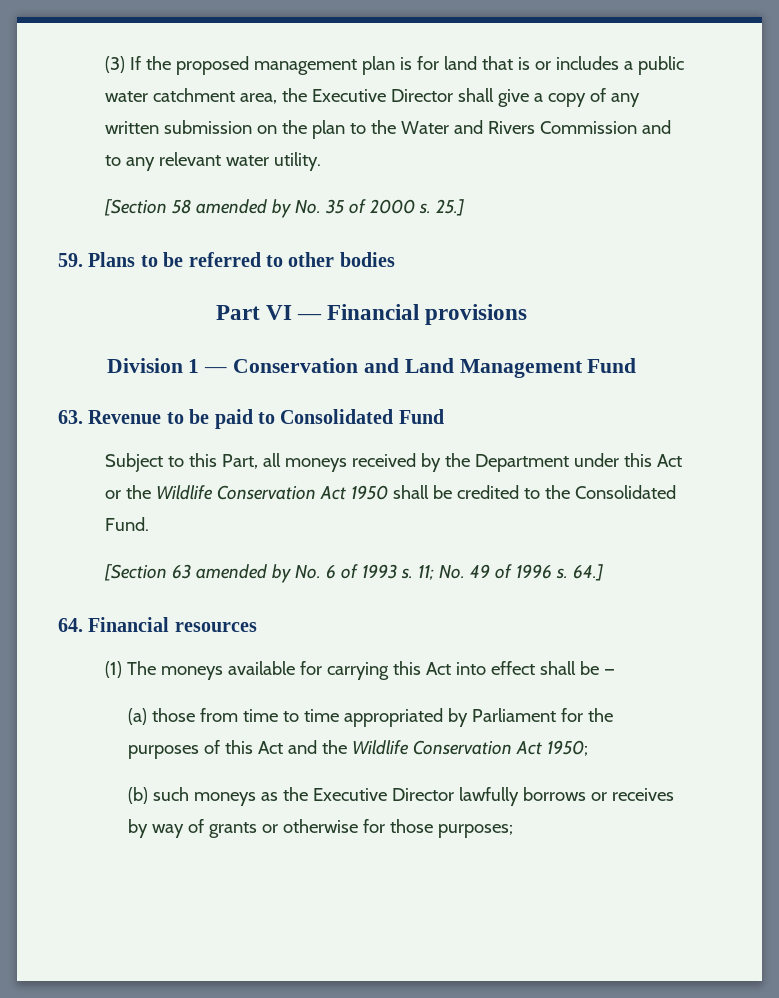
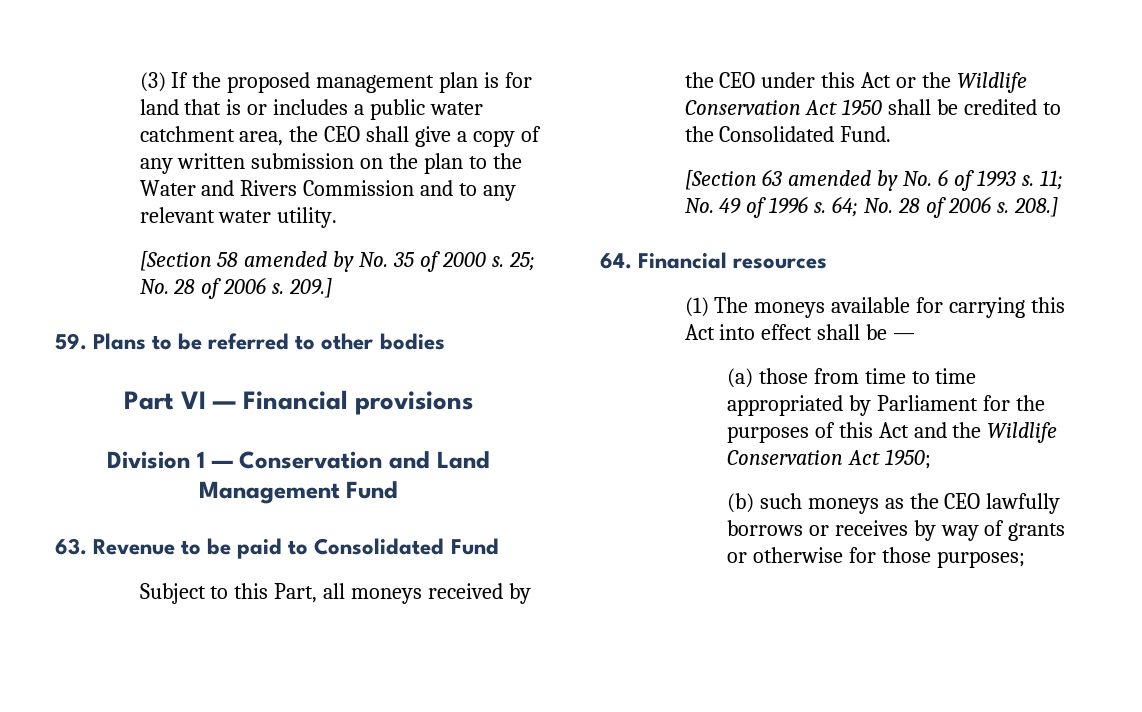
[311,89,453,102] Executive Director -> [324,126,361,142] CEO
[435,199,464,216] 25.] -> [508,252,535,271] [139,277,333,299] 25; No. 28 of 2006 s. 209.]
[474,454,569,472] Department -> [719,72,756,88] CEO
[572,564,603,581] 64.] -> [832,196,1058,218] 64; No. 28 of 2006 s. 208.]
[313,788,455,801] Executive Director -> [944,493,981,509] CEO

